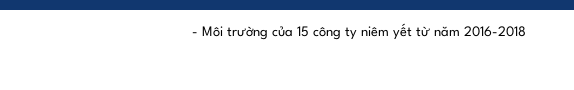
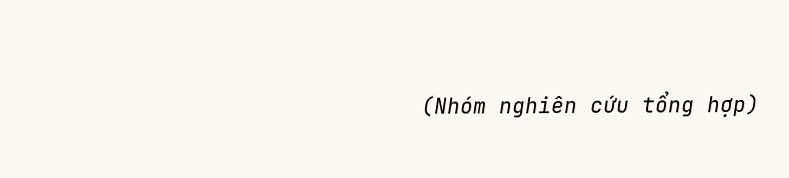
[192,23,526,40] - Môi trường của 15 công ty niêm yết từ năm 2016-2018 -> [421,91,760,118] (Nhóm nghiên cứu tổng hợp)

